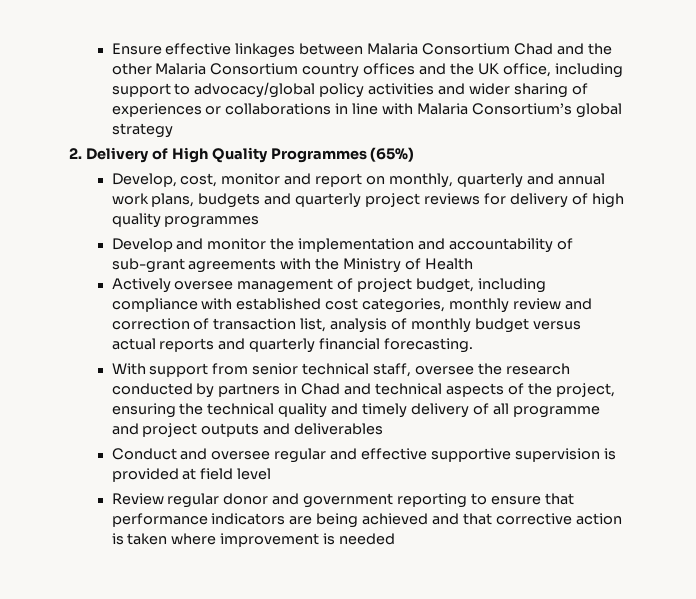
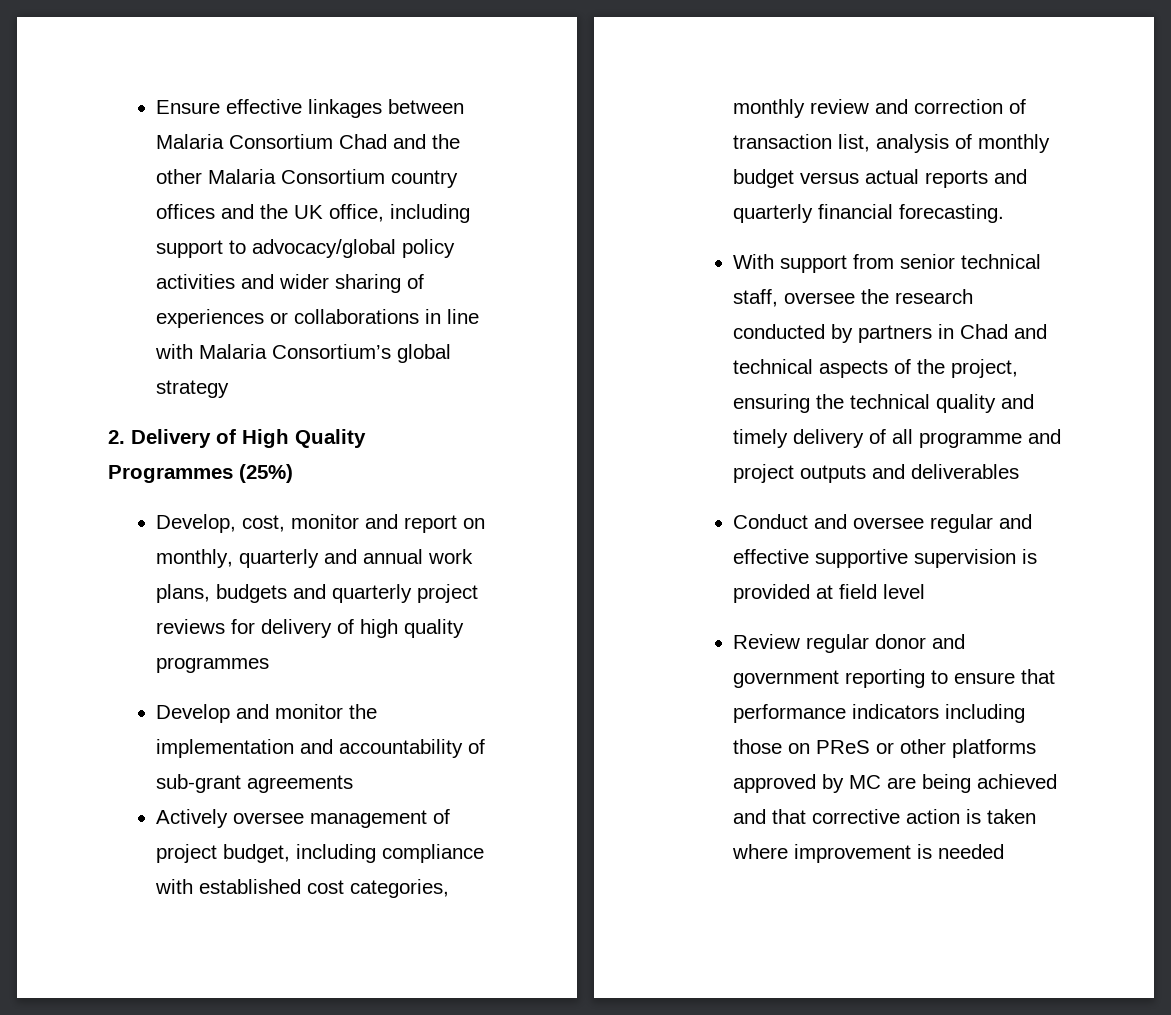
[370,147,415,162] (65%) -> [239,464,293,483] (25%)
[280,258,474,273] with the Ministry of Health -> (354, 784) none
(286, 519) none -> [945,704,1026,723] [733,739,1037,758] [733,774,882,793] including those on PReS or other platforms approved by MC

